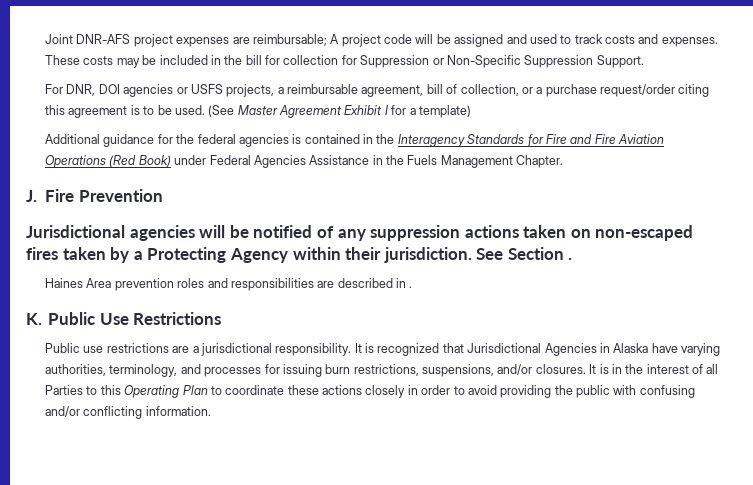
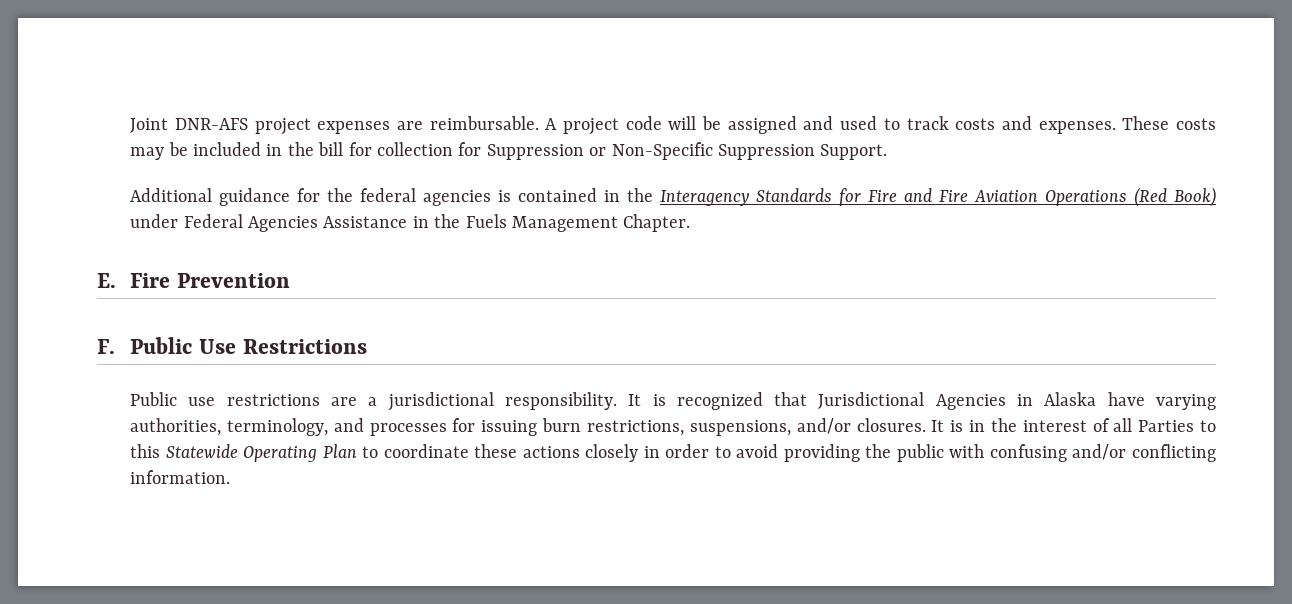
[252,34,327,46] reimbursable; -> [429,116,539,130] reimbursable.
[45,84,710,97] [45,105,471,118] // For DNR, DOI agencies or USFS projects, a reimbursable agreement, bill of collection, or a purchase request/order citing this agreement is to be used. (See Master Agreement Exhibit I for a template) -> (888, 152) none
[26,190,37,202] J. -> [97,273,116,288] E.
[26,225,694,241] [26,247,573,263] [45,278,413,291] [26,313,42,325] Jurisdictional agencies will be notified of any suppression actions taken on non-escaped fires taken by a Protecting Agency within their jurisdiction. See Section . // Haines Area prevention roles and responsibilities are described in . // K. -> [97,339,115,354] F.
(121, 390) none -> [165,444,238,458] Statewide

